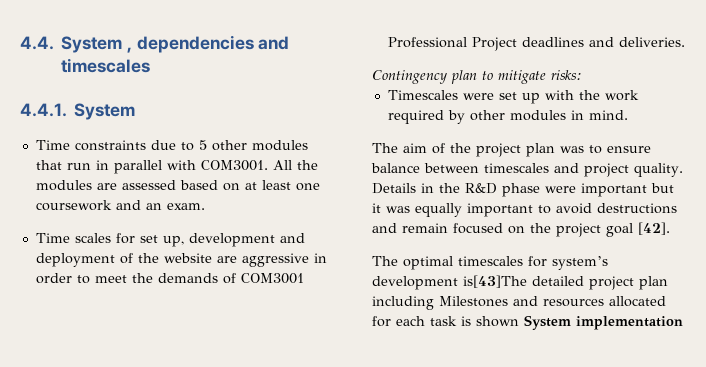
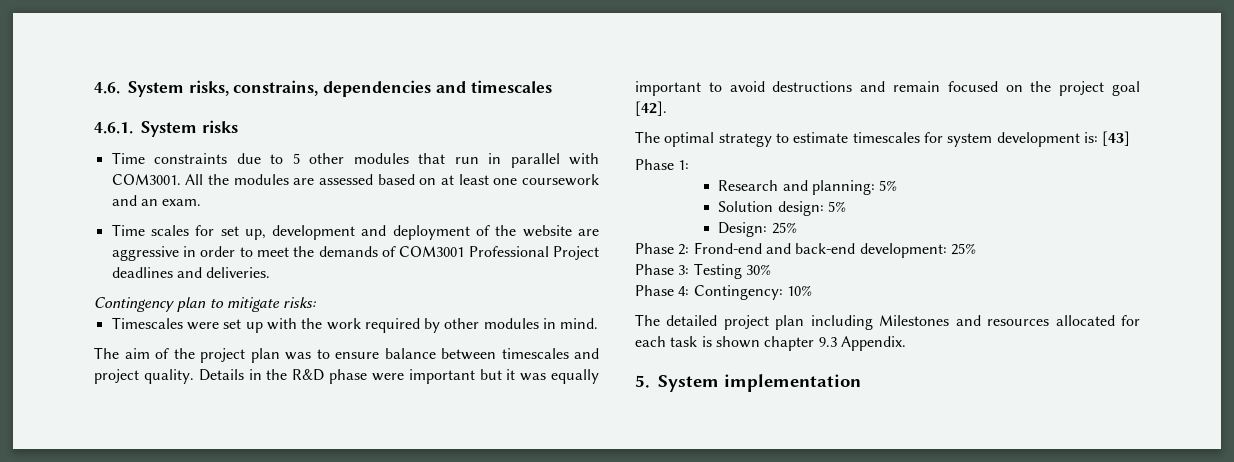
[20,36,132,53] 4.4. System , -> [94,80,319,97] 4.6. System risks, constrains,
[20,103,136,120] 4.4.1. System -> [94,120,238,137] 4.6.1. System risks
[458,256,608,270] [372,275,527,290] timescales for system’s development is[43]The -> [718,131,1131,147] [635,159,690,170] [718,180,898,195] [718,201,846,216] [718,222,797,237] [635,242,976,258] [635,263,771,279] [635,285,812,300] [635,314,660,326] strategy to estimate timescales for system development is: [43] // Phase 1: // Research and planning: 5% // Solution design: 5% // Design: 25% // Phase 2: Frond-end and back-end development: 25% // Phase 3: Testing 30% // Phase 4: Contingency: 10% // The
(519, 321) none -> [764,336,906,351] [635,375,650,388] chapter 9.3 Appendix. // 5.

